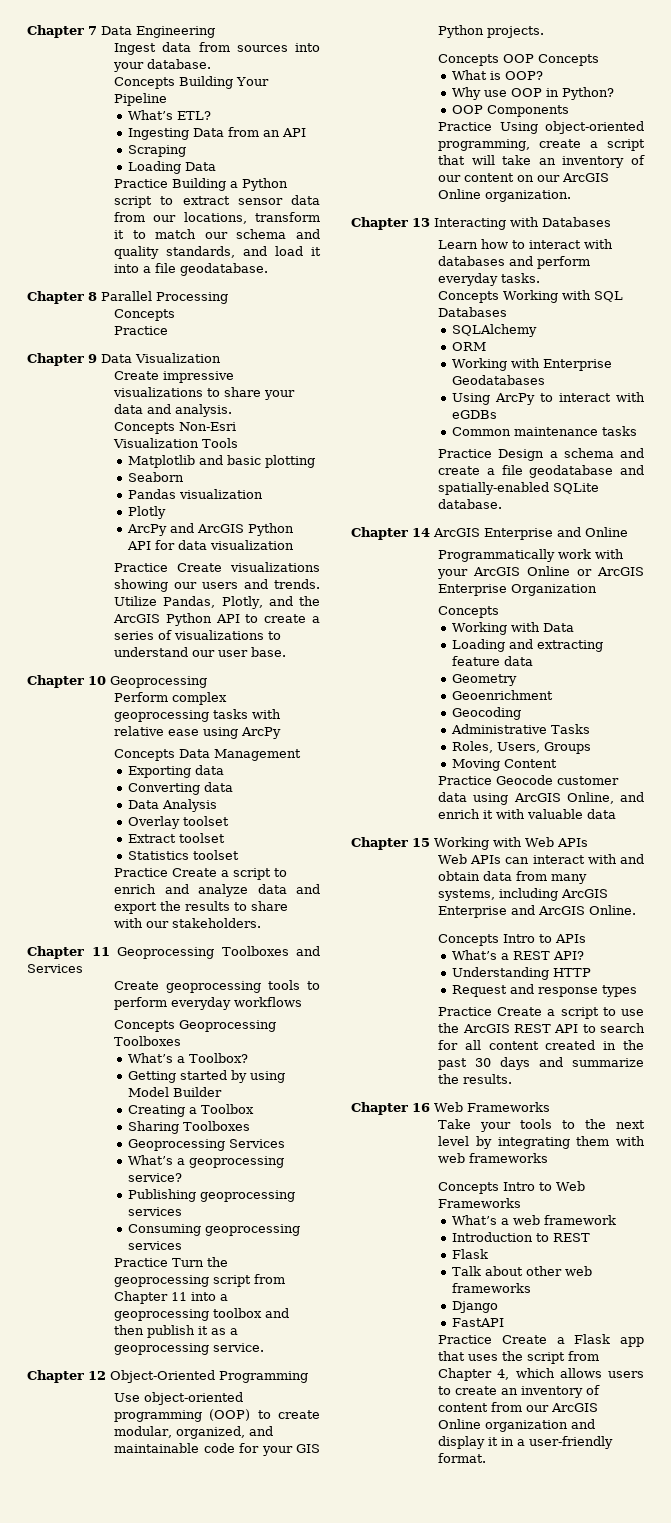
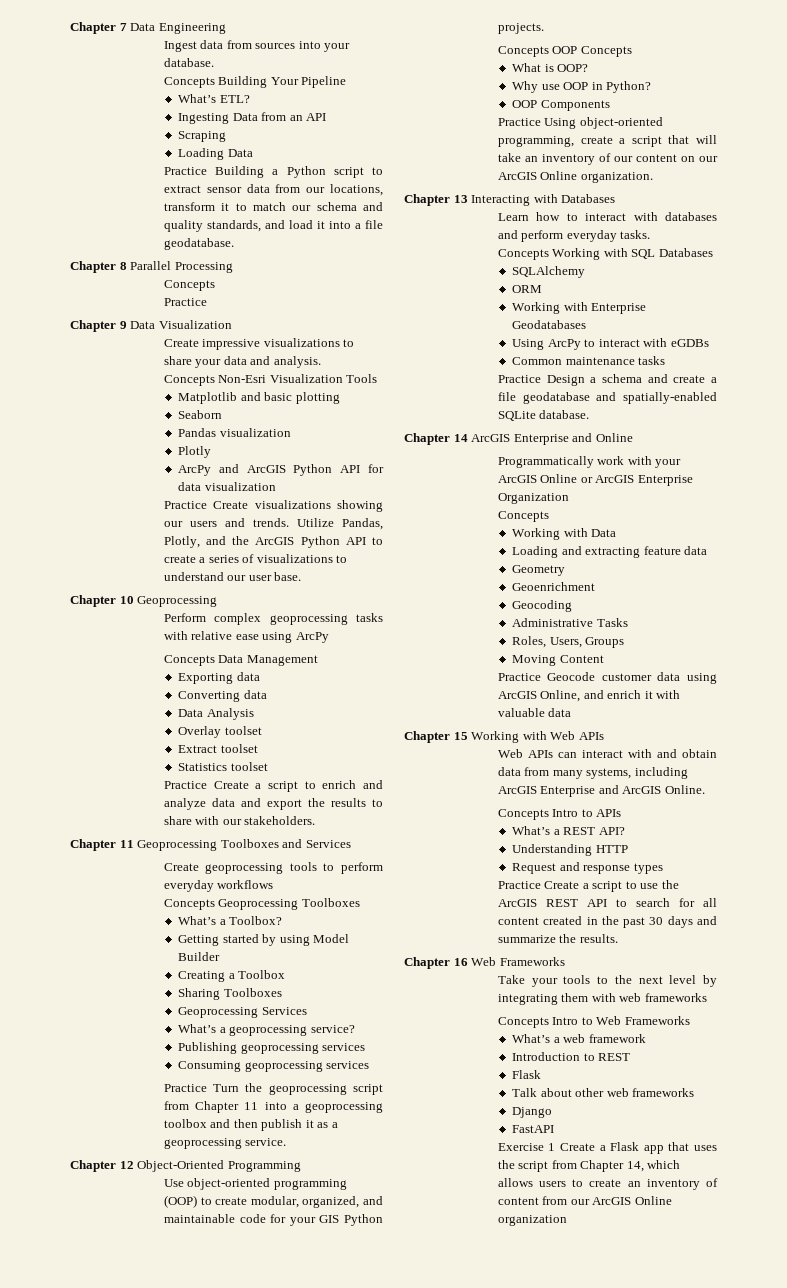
[438,1335,493,1344] Practice -> [497,1143,556,1151] Exercise 1
[497,1369,510,1380] 4, -> [626,1161,644,1172] 14,
[571,1419,596,1429] [438,1436,614,1449] [438,1453,487,1463] and display it in a user-friendly format. -> (567, 1220) none

